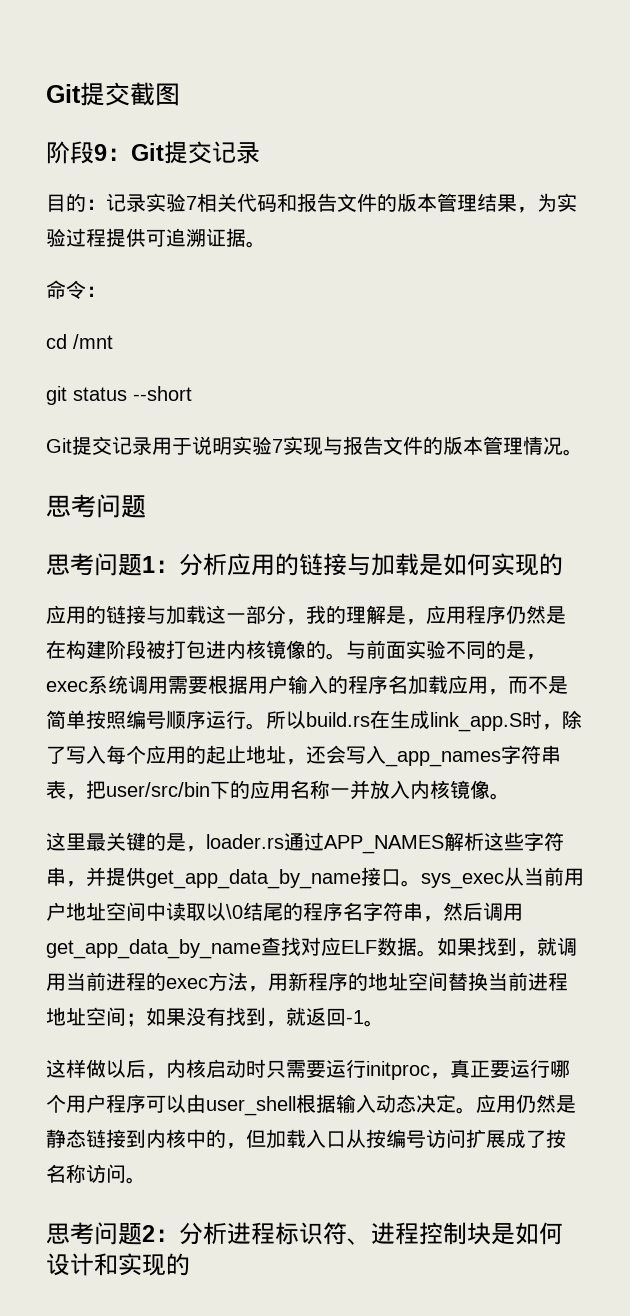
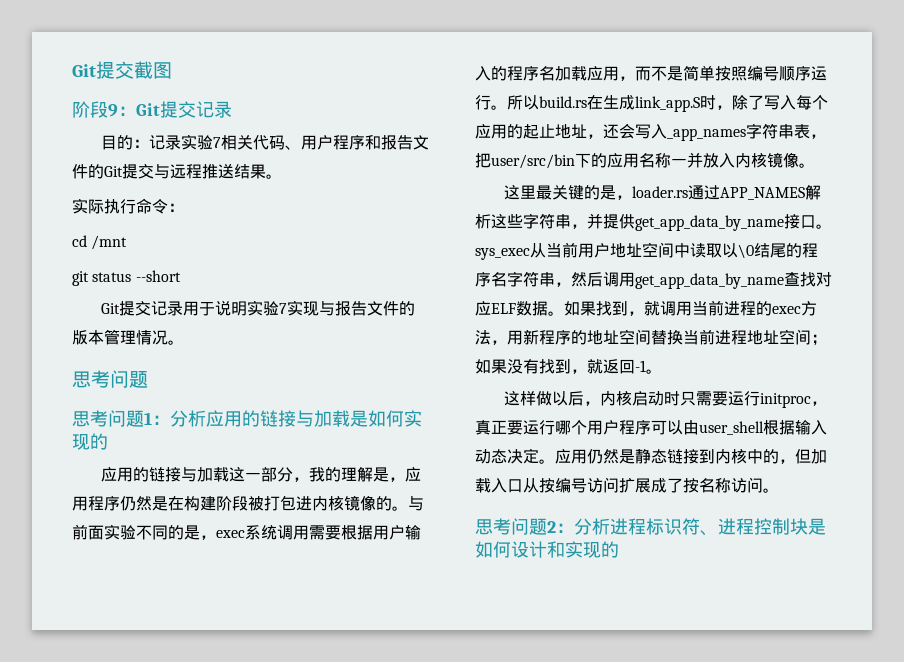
(277, 203) none -> [284,135,365,150] 、用户程序
[397,193,577,213] [46,228,266,248] 版本管理结果，为实验过程提供可追溯证据。 // -> [104,163,282,179] [72,198,136,214] Git提交与远程推送结果。 // 实际执行

